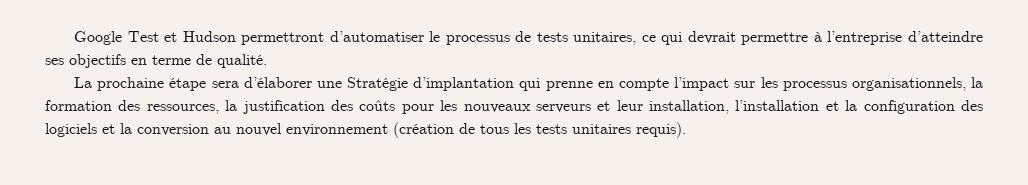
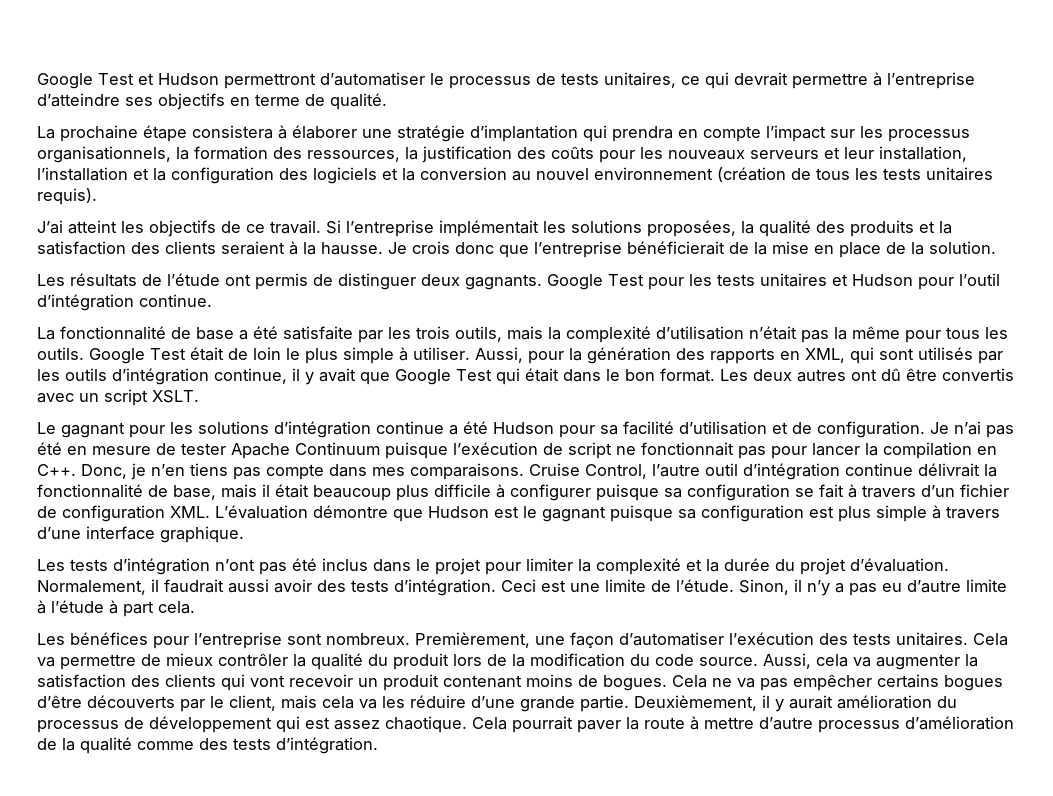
[211,77,409,91] sera d’élaborer une Stratégie -> [192,125,465,142] consistera à élaborer une stratégie
[545,81,593,91] prenne -> [612,126,673,142] prendra
(686, 130) none -> [37,220,952,237] [37,241,996,258] [37,273,1000,290] [37,294,212,311] [37,326,1008,343] [37,347,1003,364] [37,368,1014,385] [37,389,199,406] [37,421,1014,438] [37,442,997,459] [37,463,997,480] [37,484,1009,501] [37,505,1000,522] [37,526,244,543] [37,558,949,575] [37,579,1007,596] [37,600,195,617] [37,632,1008,649] [37,653,978,670] [37,674,1003,691] [37,695,957,712] [37,716,1014,733] [37,737,378,754] // J’ai atteint les objectifs de ce travail. Si l’entreprise implémentait les solutions proposées, la qualité des produits et la satisfaction des clients seraient à la hausse. Je crois donc que l’entreprise bénéficierait de la mise en place de la solution. // Les résultats de l’étude ont permis de distinguer deux gagnants. Google Test pour les tests unitaires et Hudson pour l’outil d’intégration continue. // La fonctionnalité de base a été satisfaite par les trois outils, mais la complexité d’utilisation n’était pas la même pour tous les outils. Google Test était de loin le plus simple à utiliser. Aussi, pour la génération des rapports en XML, qui sont utilisés par les outils d’intégration continue, il y avait que Google Test qui était dans le bon format. Les deux autres ont dû être convertis avec un script XSLT. // Le gagnant pour les solutions d’intégration continue a été Hudson pour sa facilité d’utilisation et de configuration. Je n’ai pas été en mesure de tester Apache Continuum puisque l’exécution de script ne fonctionnait pas pour lancer la compilation en C++. Donc, je n’en tiens pas compte dans mes comparaisons. Cruise Control, l’autre outil d’intégration continue délivrait la fonctionnalité de base, mais il était beaucoup plus difficile à configurer puisque sa configuration se fait à travers d’un fichier de configuration XML. L’évaluation démontre que Hudson est le gagnant puisque sa configuration est plus simple à travers d’une interface graphique. // Les tests d’intégration n’ont pas été inclus dans le projet pour limiter la complexité et la durée du projet d’évaluation. Normalement, il faudrait aussi avoir des tests d’intégration. Ceci est une limite de l’étude. Sinon, il n’y a pas eu d’autre limite à l’étude à part cela. // Les bénéfices pour l’entreprise sont nombreux. Premièrement, une façon d’automatiser l’exécution des tests unitaires. Cela va permettre de mieux contrôler la qualité du produit lors de la modification du code source. Aussi, cela va augmenter la satisfaction des clients qui vont recevoir un produit contenant moins de bogues. Cela ne va pas empêcher certains bogues d’être découverts par le client, mais cela va les réduire d’une grande partie. Deuxièmement, il y aurait amélioration du processus de développement qui est assez chaotique. Cela pourrait paver la route à mettre d’autre processus d’amélioration de la qualité comme des tests d’intégration.

